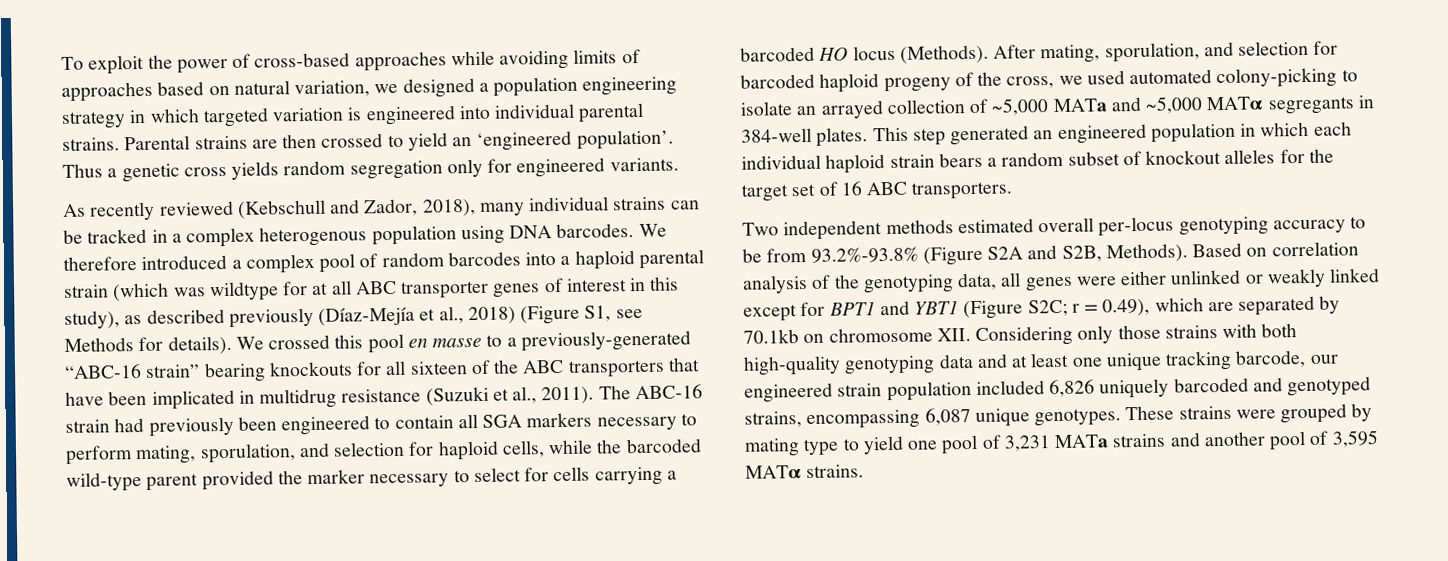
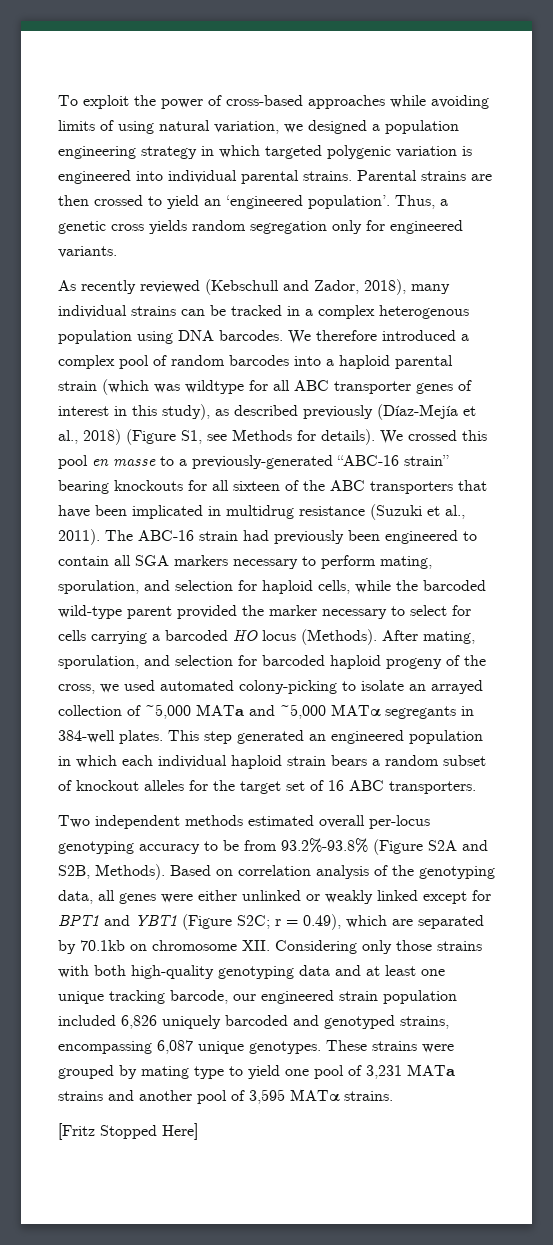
[61,81,230,102] approaches based on -> [118,121,154,134] using
(269, 117) none -> [327,145,391,159] polygenic
[62,163,103,178] Thus -> [395,195,435,209] Thus,
[311,282,329,295] at -> (268, 385) none
(865, 471) none -> [58,1123,198,1140] // [Fritz Stopped Here]

